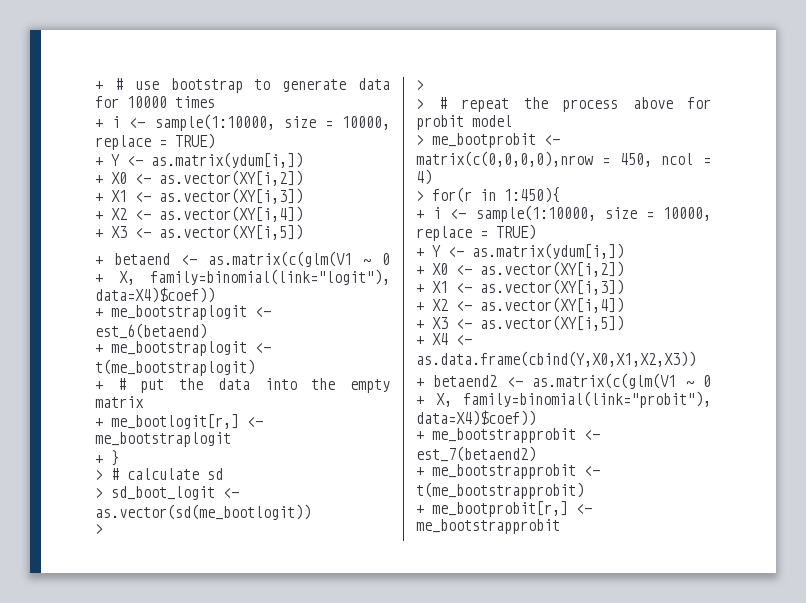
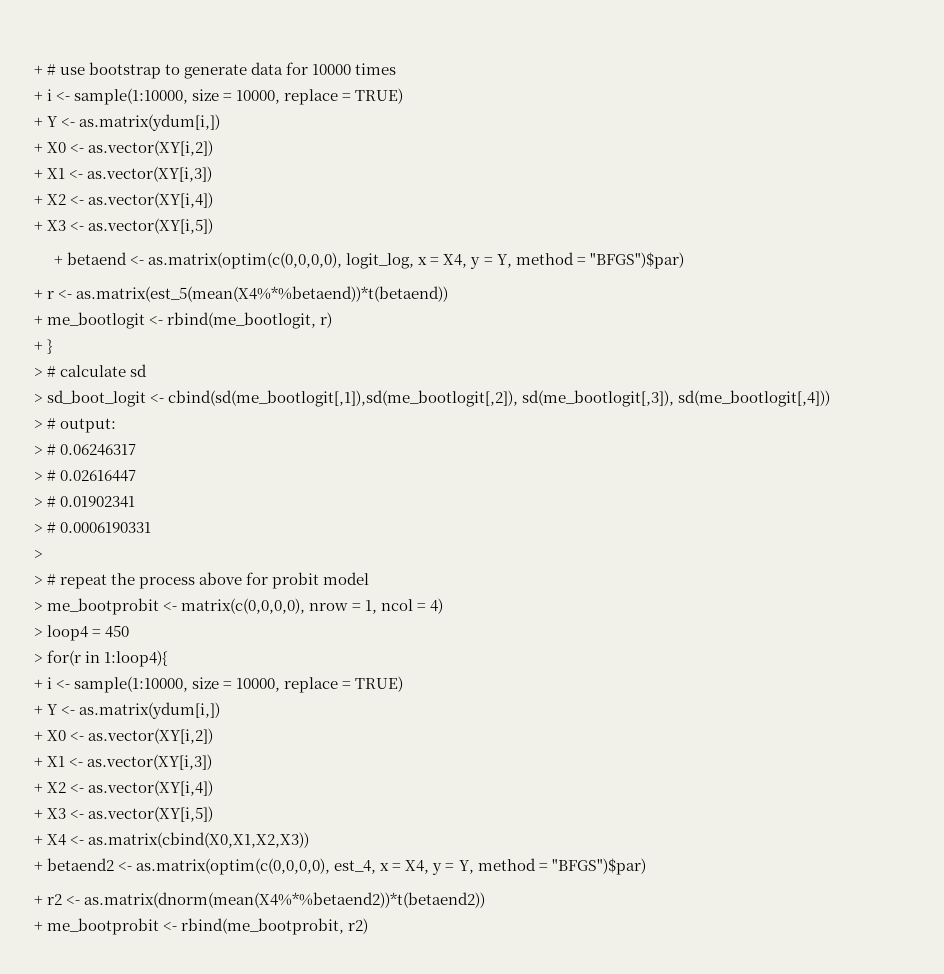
[208,251,390,267] [95,269,390,285] [95,287,215,303] [95,305,271,320] [95,323,207,339] [95,341,271,356] [95,359,255,376] [95,378,390,393] [95,396,144,408] [95,414,263,429] [95,432,231,447] as.matrix(c(glm(V1 ~ 0 + X, family=binomial(link="logit"), data=X4)$coef)) // + me_bootstraplogit <- est_6(betaend) // + me_bootstraplogit <- t(me_bootstraplogit) // + # put the data into the empty matrix // + me_bootlogit[r,] <- me_bootstraplogit -> [148,252,684,269] [34,286,449,302] [34,312,333,329] as.matrix(optim(c(0,0,0,0), logit_log, x = X4, y = Y, method = "BFGS")$par) // + r <- as.matrix(est_5(mean(X4%*%betaend))*t(betaend)) // + me_bootlogit <- rbind(me_bootlogit, r)
[95,504,311,520] [95,524,103,534] as.vector(sd(me_bootlogit)) // > -> [168,390,831,407] [34,418,117,433] [34,444,137,456] [34,470,137,482] [34,496,136,508] [34,522,152,533] cbind(sd(me_bootlogit[,1]),sd(me_bootlogit[,2]), sd(me_bootlogit[,3]), sd(me_bootlogit[,4])) // > # output: // > # 0.06246317 // > # 0.02616447 // > # 0.01902341 // > # 0.0006190331
[416,151,652,167] matrix(c(0,0,0,0),nrow = 450, -> [181,598,378,614] matrix(c(0,0,0,0), nrow = 1,
(432, 177) none -> [34,625,130,641] // > loop4 = 450
[504,187,560,203] 1:450){ -> [104,650,169,667] 1:loop4){
[416,351,696,367] as.data.frame(cbind(Y,X0,X1,X2,X3)) -> [88,832,310,848] as.matrix(cbind(X0,X1,X2,X3))
[532,373,711,389] [416,391,711,408] [416,410,536,426] [416,428,600,443] [416,446,536,462] [416,464,600,479] [416,482,584,499] [416,501,592,517] [416,519,560,534] as.matrix(c(glm(V1 ~ 0 + X, family=binomial(link="probit"), data=X4)$coef)) // + me_bootstrapprobit <- est_7(betaend2) // + me_bootstrapprobit <- t(me_bootstrapprobit) // + me_bootprobit[r,] <- me_bootstrapprobit -> [136,858,646,875] [34,892,486,908] [34,918,369,935] as.matrix(optim(c(0,0,0,0), est_4, x = X4, y = Y, method = "BFGS")$par) // + r2 <- as.matrix(dnorm(mean(X4%*%betaend2))*t(betaend2)) // + me_bootprobit <- rbind(me_bootprobit, r2)

